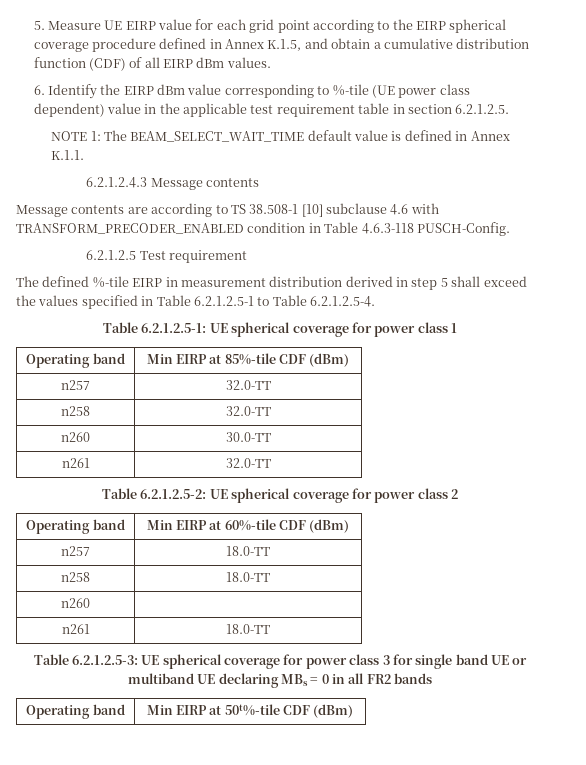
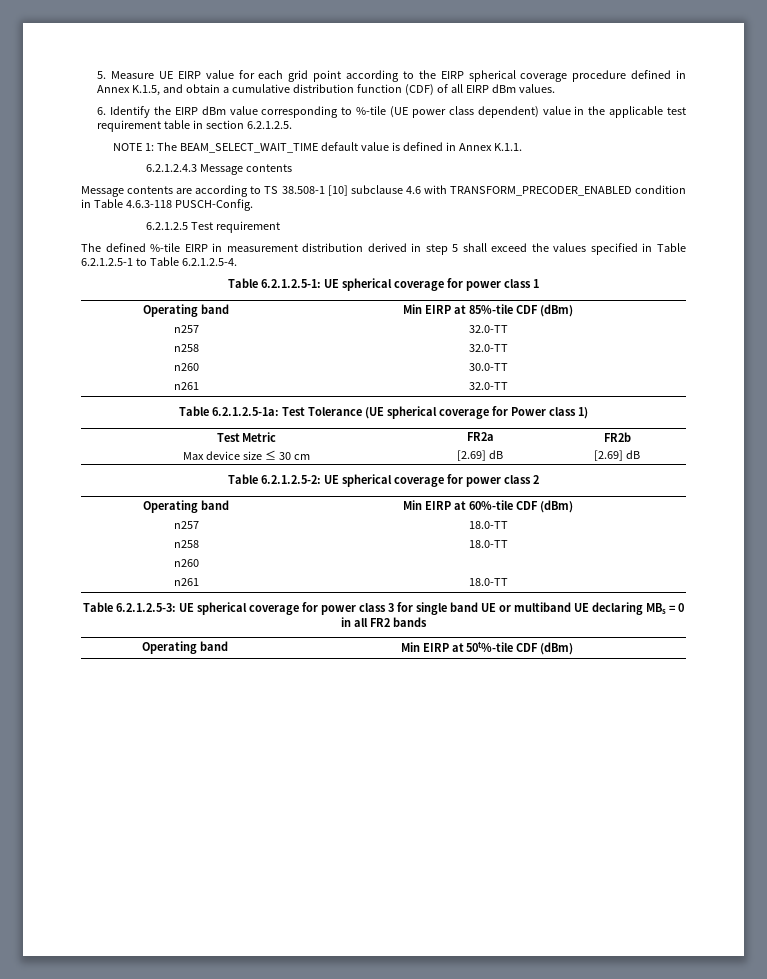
(271, 463) none -> [179,406,588,419] [216,432,277,442] [466,432,494,441] [603,432,631,442] [183,450,310,460] [457,450,503,461] [594,450,640,461] // Table 6.2.1.2.5-1a: Test Tolerance (UE spherical coverage for Power class 1) // Test Metric | FR2a | FR2b // Max device size ≤ 30 cm | [2.69] dB | [2.69] dB

